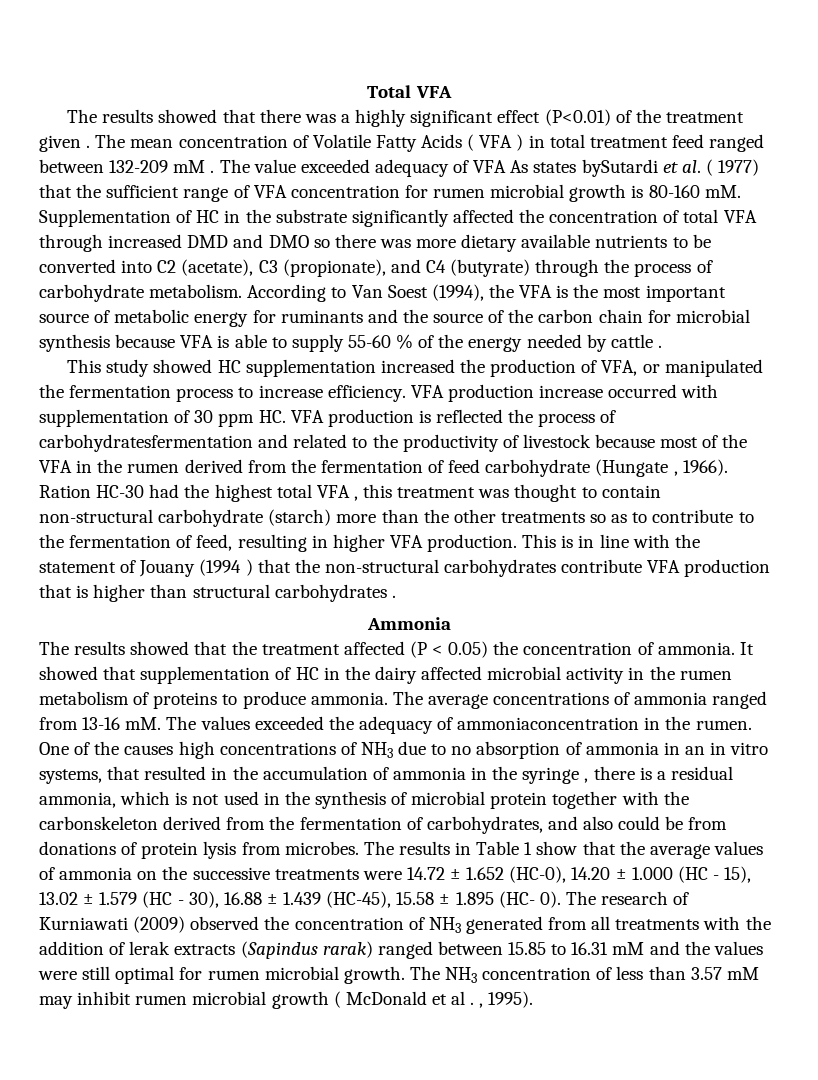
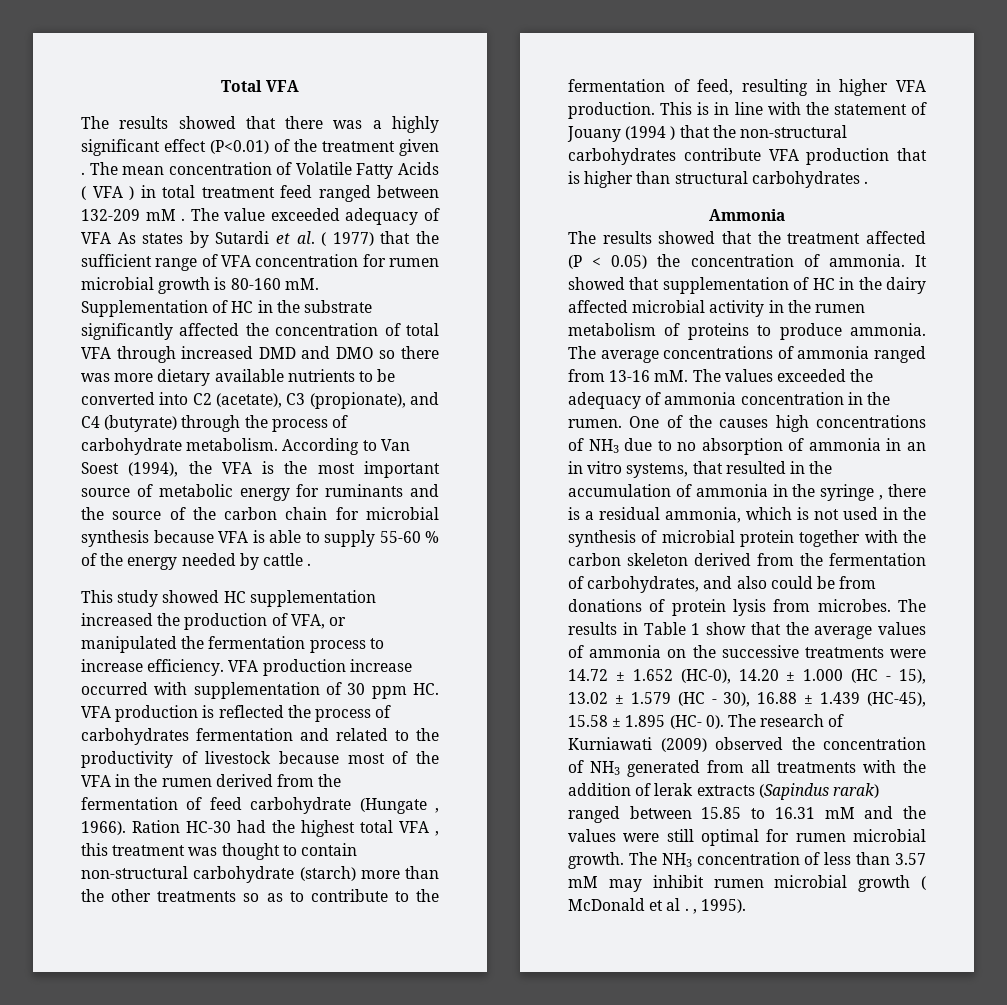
[581,159,658,177] bySutardi -> [189,231,270,248] by Sutardi
[39,434,253,452] carbohydratesfermentation -> [81,728,293,745] carbohydrates fermentation
[457,717,640,730] ammoniaconcentration -> [664,392,844,405] ammonia concentration
[39,816,158,830] carbonskeleton -> [568,553,688,566] carbon skeleton

